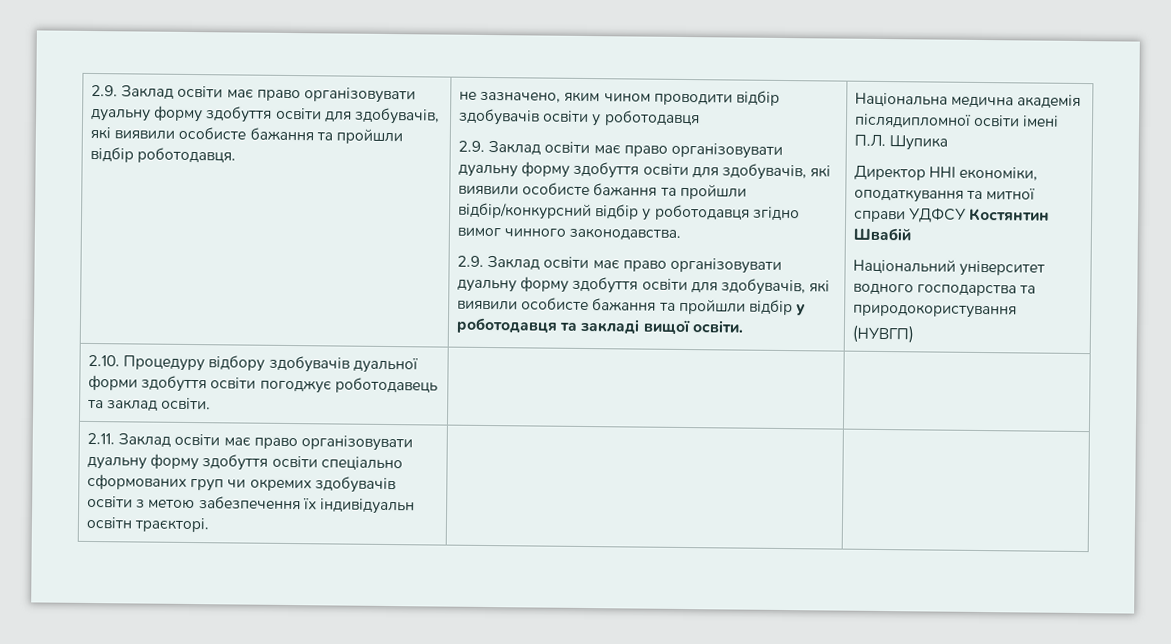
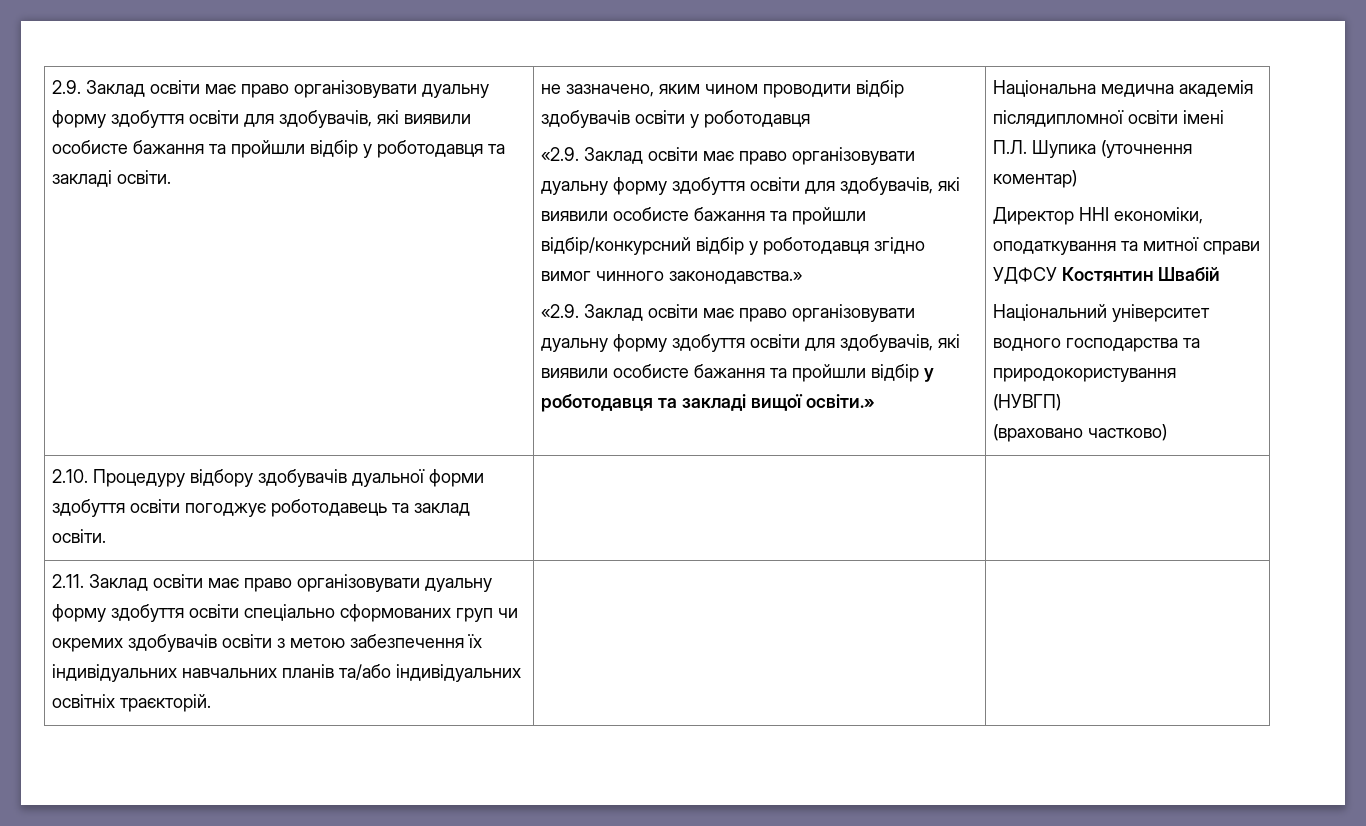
[137,147,237,164] роботодавця. -> [363,140,506,158] [52,170,172,187] у роботодавця та закладі освіти.
[458,140,486,152] 2.9. -> [541,147,580,161] «2.9.
[569,227,682,241] [457,255,485,267] законодавства. // 2.9. -> [669,271,803,284] [541,304,580,318] законодавства.» // «2.9.
[691,320,744,333] освіти. -> [806,394,876,408] освіти.»
(949, 142) none -> [1101,140,1193,158] [993,170,1078,188] (уточнення коментар)
(915, 334) none -> [993,424,1168,442] // (враховано частково)
[320,498,416,515] [86,516,210,533] індивідуальн освітн траєкторі. -> [52,664,522,682] [52,694,212,712] індивідуальних навчальних планів та/або індивідуальних освітніх траєкторій.

